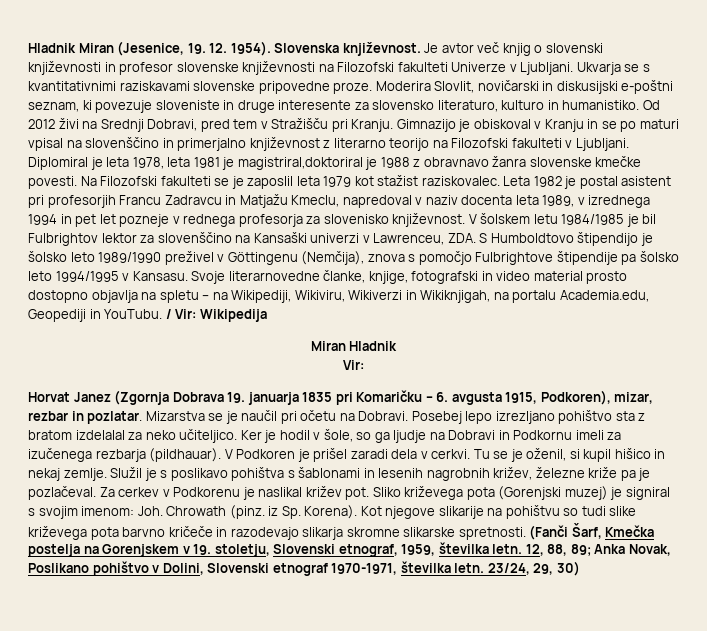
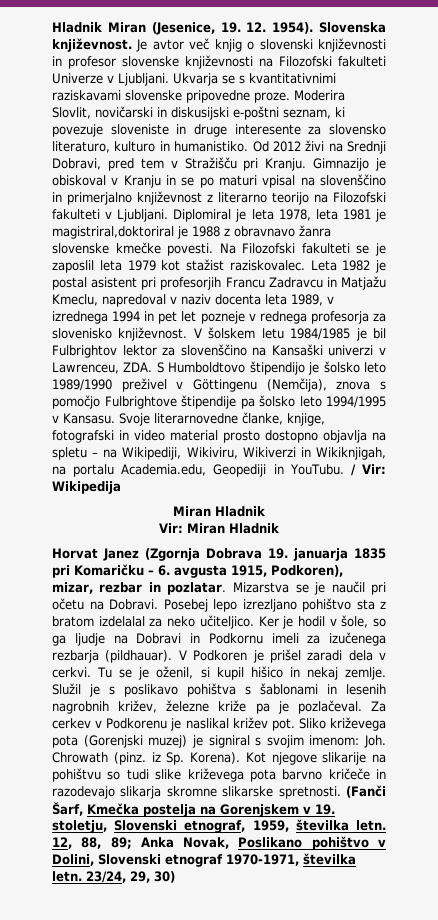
(364, 365) none -> [187,523,279,534] Miran Hladnik

